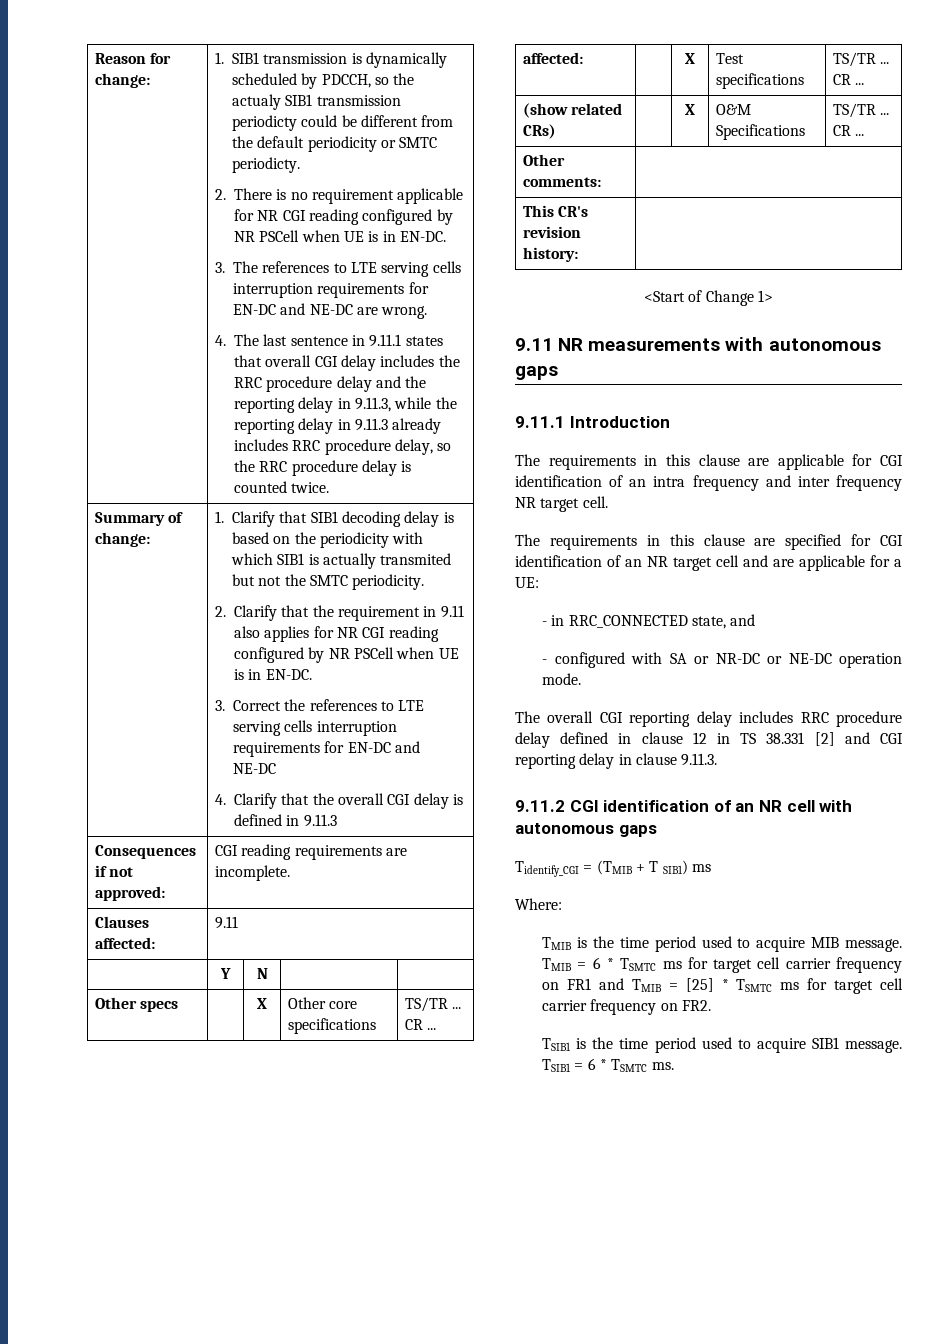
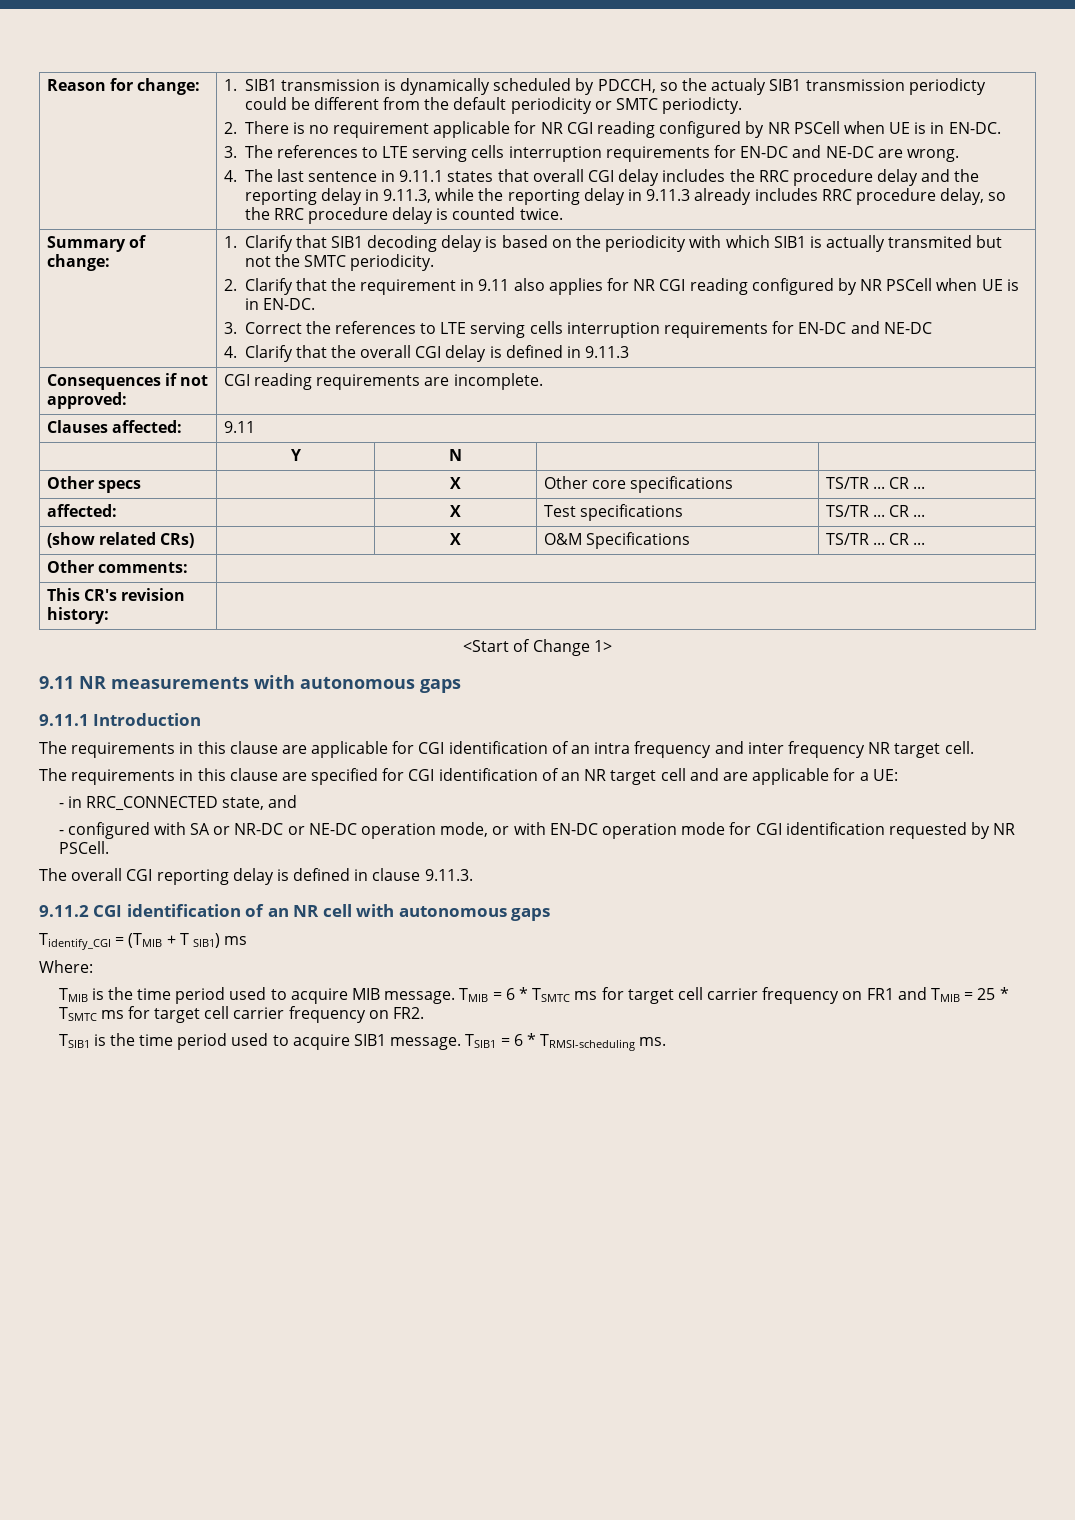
[542,673,582,685] mode. -> [440,822,1016,839] [58,841,109,854] mode, or with EN-DC operation mode for CGI identification requested by NR PSCell.
[739,711,902,727] [515,732,903,748] [515,753,615,769] includes RRC procedure delay defined in clause 12 in TS 38.331 [2] and CGI reporting delay -> [276,868,351,881] is defined
[685,978,714,992] [25] -> [977,988,996,1000] 25
[611,1059,648,1072] TSMTC -> [540,1034,636,1051] TRMSI-scheduling

